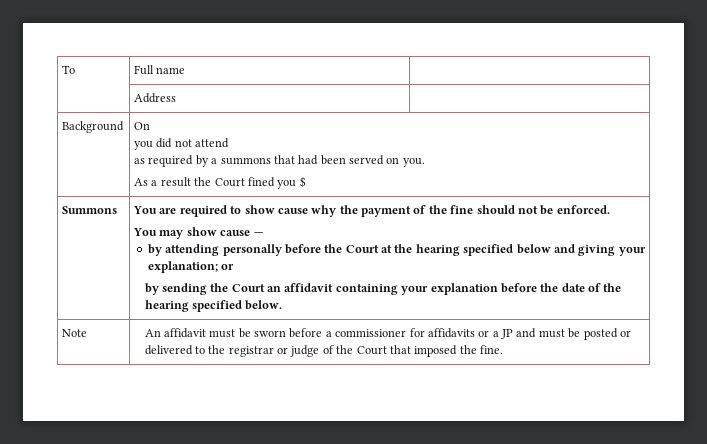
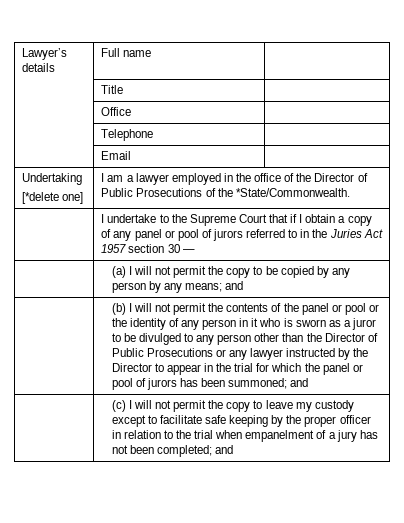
[62,65,76,74] To -> [22,48,68,60] [22,63,56,72] Lawyer’s details
[134,93,177,103] [62,121,125,133] [134,122,151,130] [134,138,230,150] [134,155,425,167] [134,176,306,189] [62,206,118,214] [133,205,610,217] [133,227,263,239] [147,244,646,256] [147,261,235,273] [144,283,622,295] [144,300,283,312] [62,329,88,337] [144,328,631,340] [144,345,504,357] Address | // Background | On // you did not attend // as required by a summons that had been served on you. // As a result the Court fined you $ // Summons | You are required to show cause why the payment of the fine should not be enforced. // You may show cause — // by attending personally before the Court at the hearing specified below and giving your explanation; or // by sending the Court an affidavit containing your explanation before the date of the hearing specified below. // Note | An affidavit must be sworn before a commissioner for affidavits or a JP and must be posted or delivered to the registrar or judge of the Court that imposed the fine. -> [101,85,124,94] [101,107,132,116] [101,129,154,141] [101,151,132,160] [22,173,83,185] [22,192,84,204] [101,173,368,185] [101,188,350,197] [101,214,372,226] [101,229,383,241] [101,244,195,253] [111,266,350,278] [111,281,244,293] [111,303,379,315] [111,318,376,330] [111,333,378,345] [111,348,369,360] [111,363,363,375] [111,378,309,390] [111,400,354,412] [111,415,371,427] [111,430,378,442] [111,445,234,457] Title | // | Office | // | Telephone | // | Email | // Undertaking // [*delete one] | I am a lawyer employed in the office of the Director of Public Prosecutions of the *State/Commonwealth. // | I undertake to the Supreme Court that if I obtain a copy of any panel or pool of jurors referred to in the Juries Act 1957 section 30 — // | (a) I will not permit the copy to be copied by any person by any means; and // | (b) I will not permit the contents of the panel or pool or the identity of any person in it who is sworn as a juror to be divulged to any person other than the Director of Public Prosecutions or any lawyer instructed by the Director to appear in the trial for which the panel or pool of jurors has been summoned; and // | (c) I will not permit the copy to leave my custody except to facilitate safe keeping by the proper officer in relation to the trial when empanelment of a jury has not been completed; and

